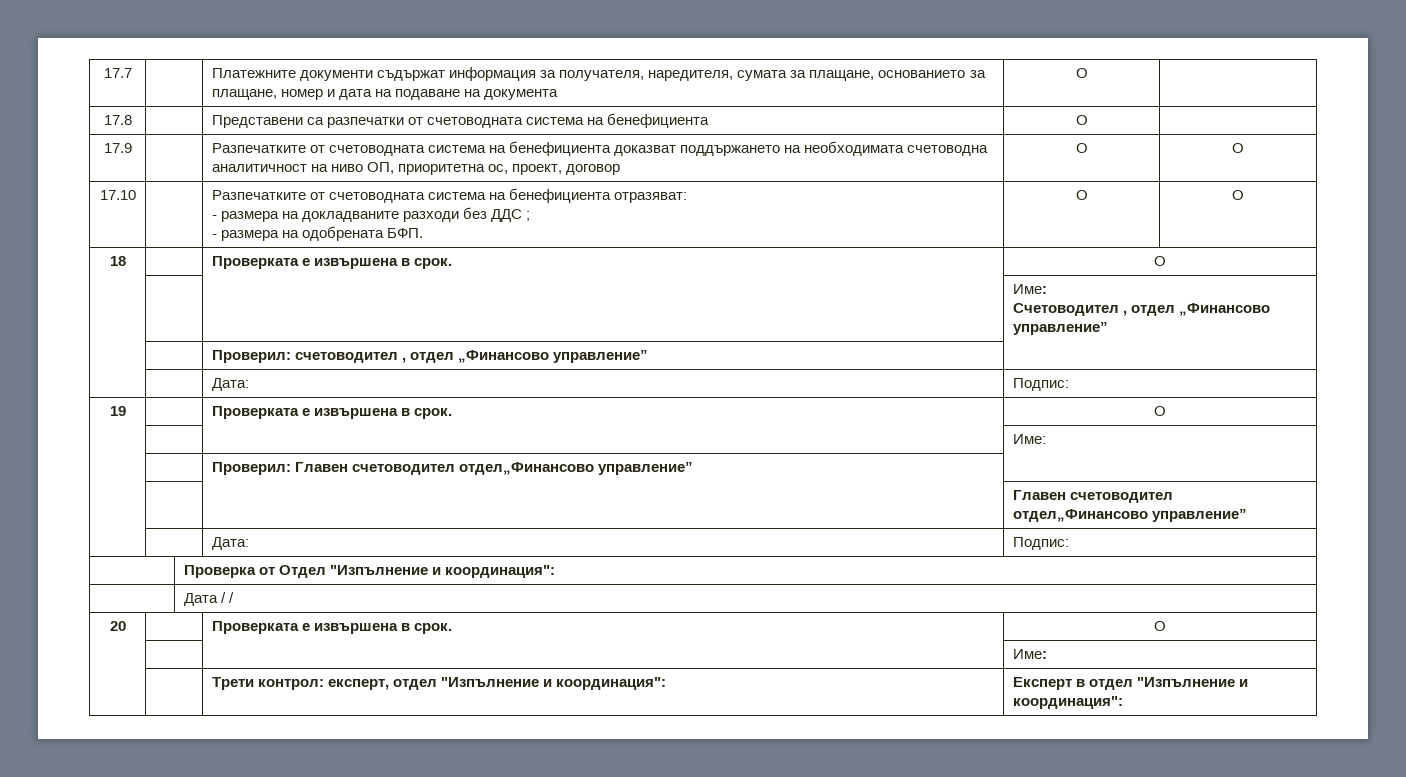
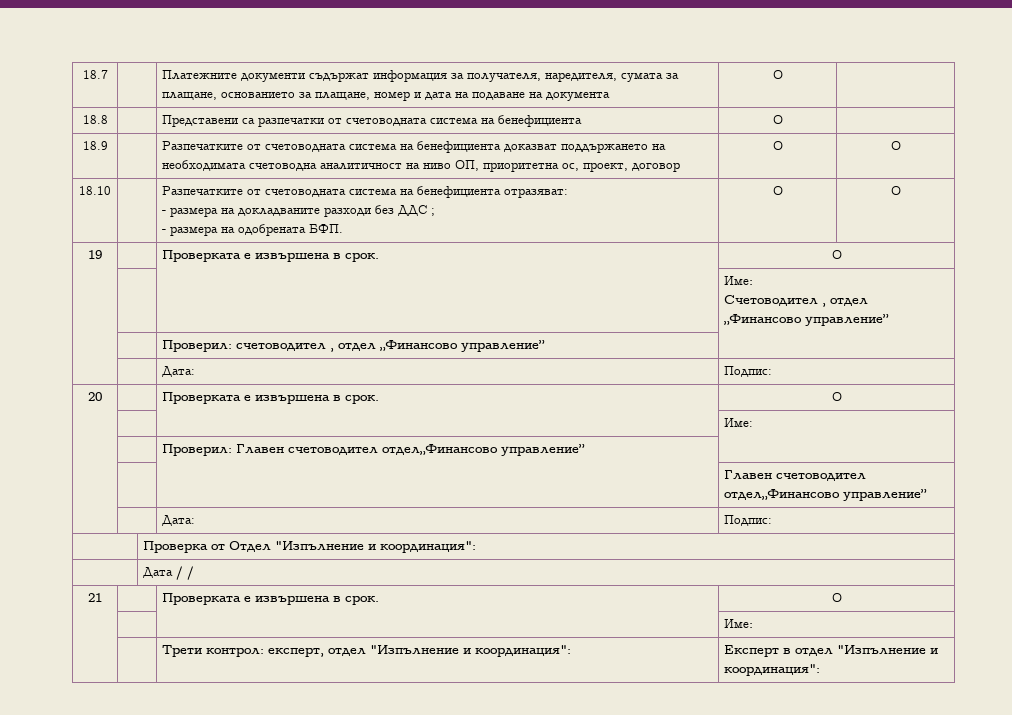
[103,68,132,78] 17.7 -> [82,70,108,79] 18.7
[103,115,132,125] 17.8 -> [82,115,108,124] 18.8
[103,143,132,153] 17.9 -> [82,141,108,150] 18.9
[99,190,136,200] 17.10 -> [79,186,111,195] 18.10
[109,256,126,266] 18 -> [88,250,102,259] 19
[109,406,126,416] 19 -> [88,392,102,401] 20
[109,621,126,631] 20 -> [88,593,102,602] 21

